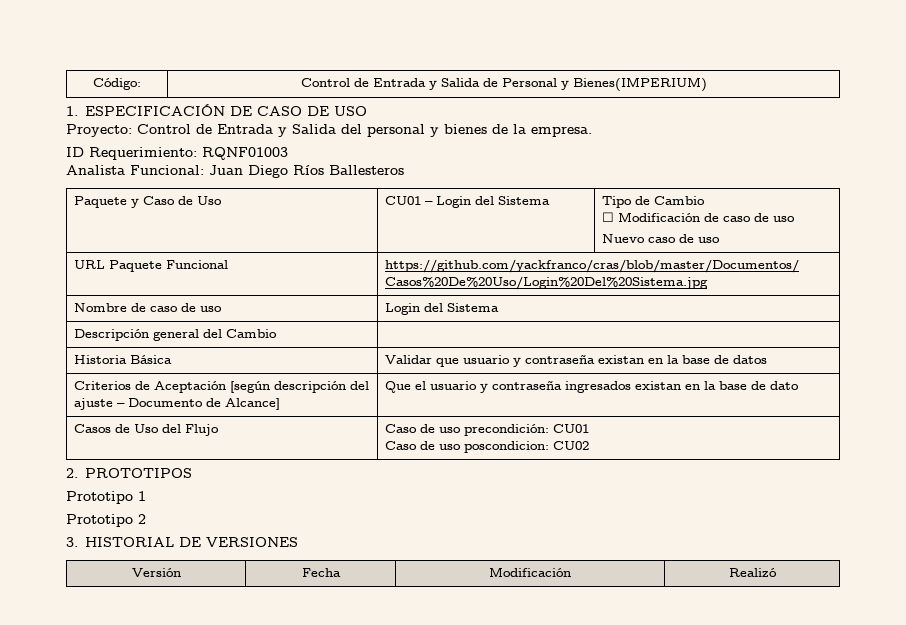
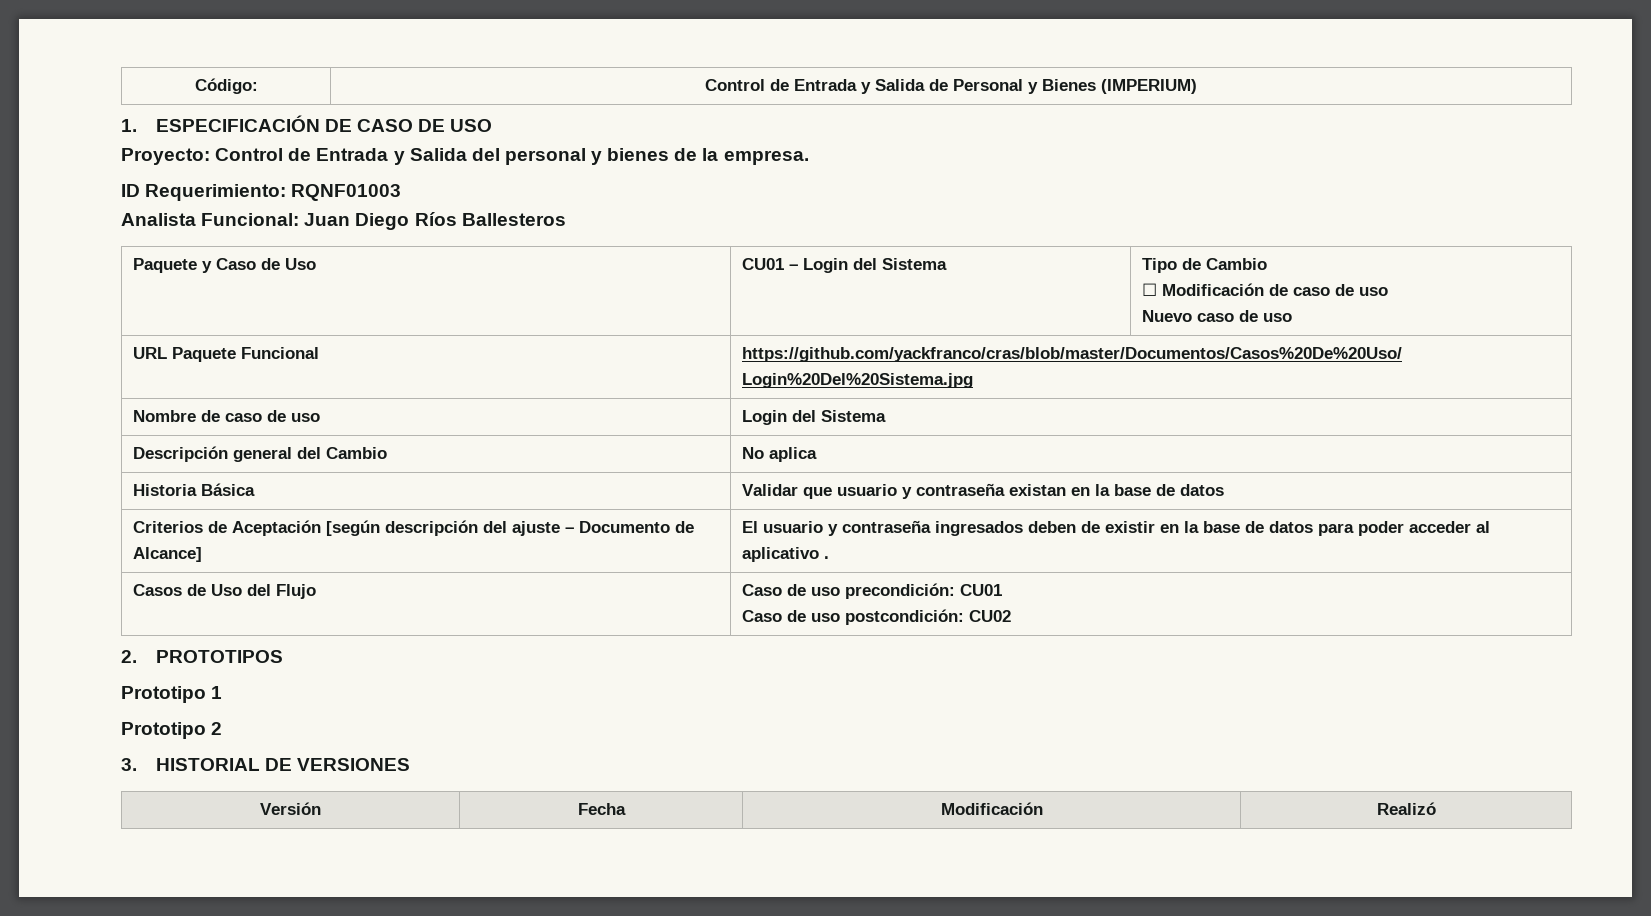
[572,77,707,92] Bienes(IMPERIUM) -> [1042,79,1197,94] Bienes (IMPERIUM)
(277, 333) none -> [742,447,818,462] No aplica
[384,381,426,393] Que el -> [742,521,759,533] El
[634,381,799,390] existan en la base de dato -> [1028,521,1491,536] [742,547,830,562] deben de existir en la base de datos para poder acceder al aplicativo .
[463,441,549,453] poscondicion: -> [845,609,965,625] postcondición:

